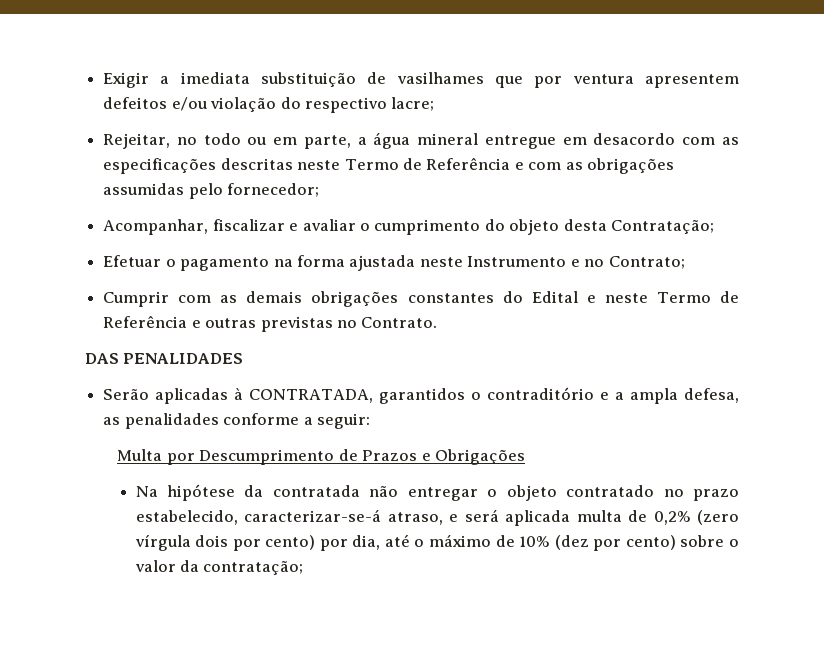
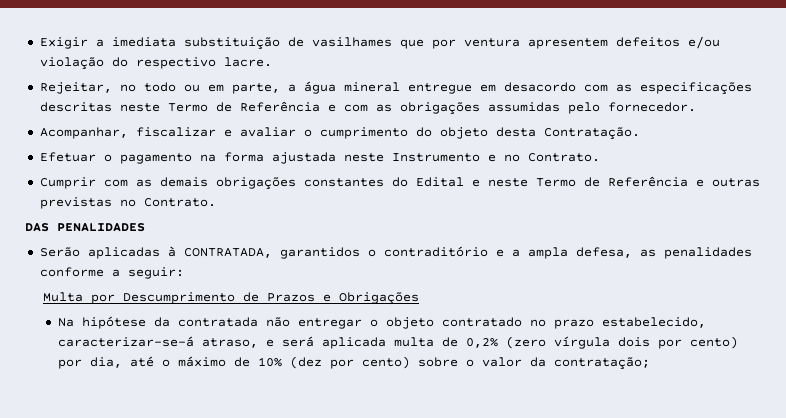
[391,97,435,111] lacre; -> [223,57,272,67] lacre.
[227,183,320,197] fornecedor; -> [607,102,696,112] fornecedor.
[611,220,715,234] Contratação; -> [543,127,640,140] Contratação.
[608,256,685,269] Contrato; -> [527,153,600,162] Contrato.

